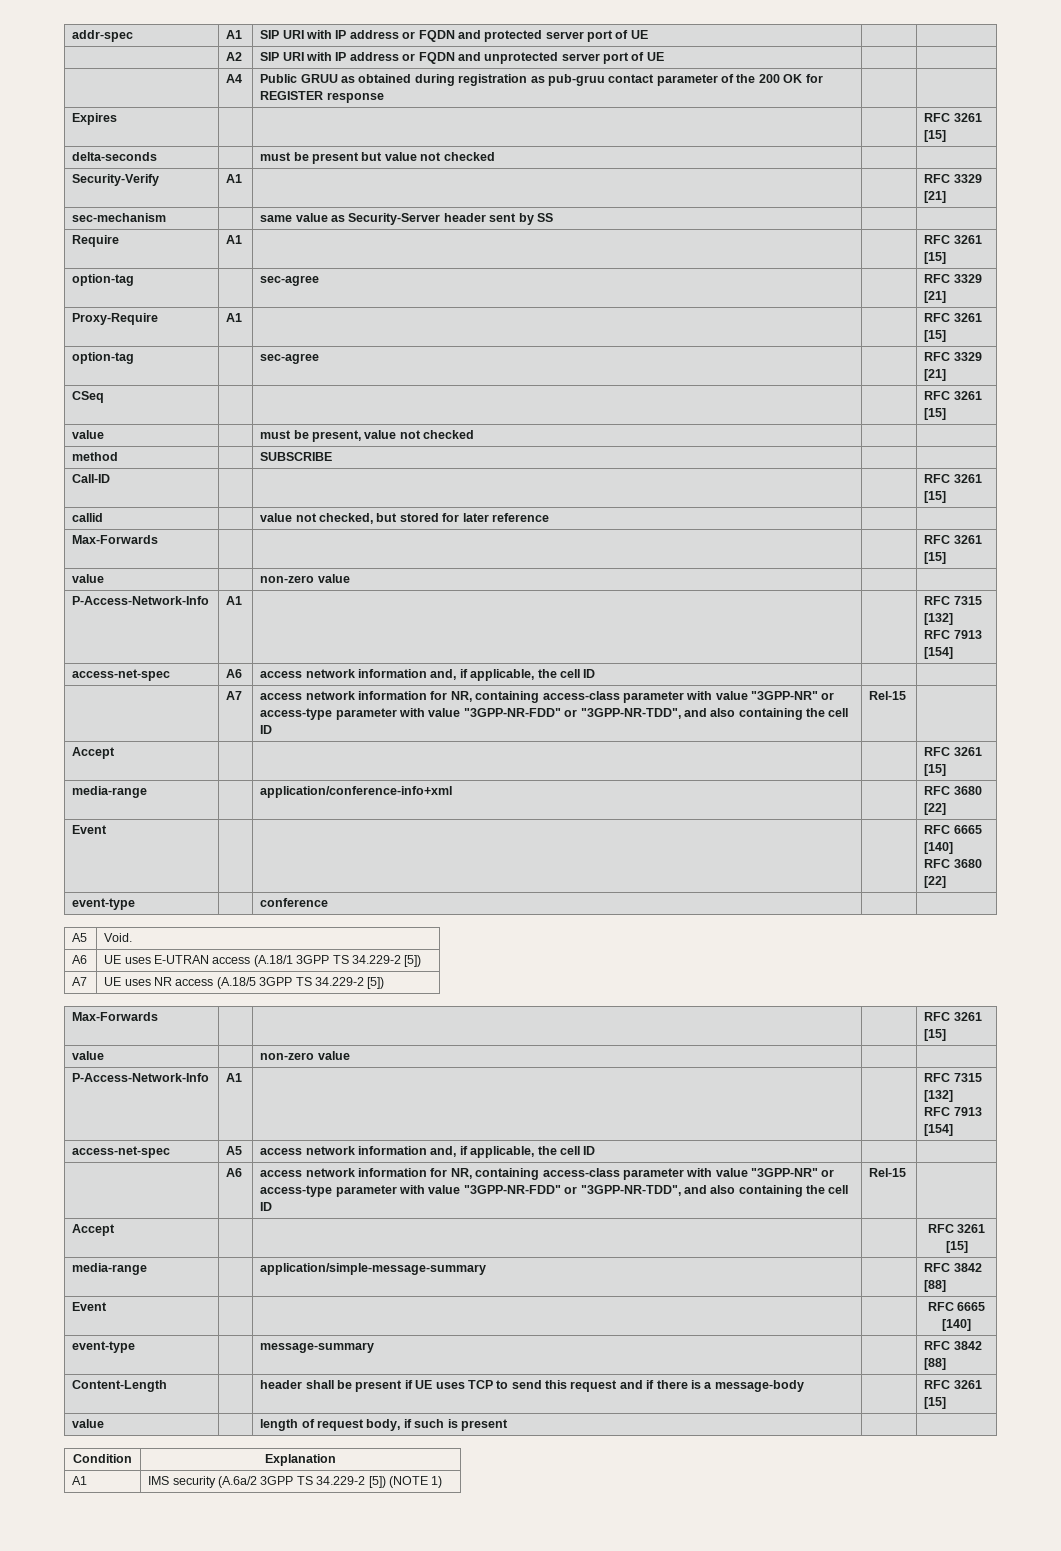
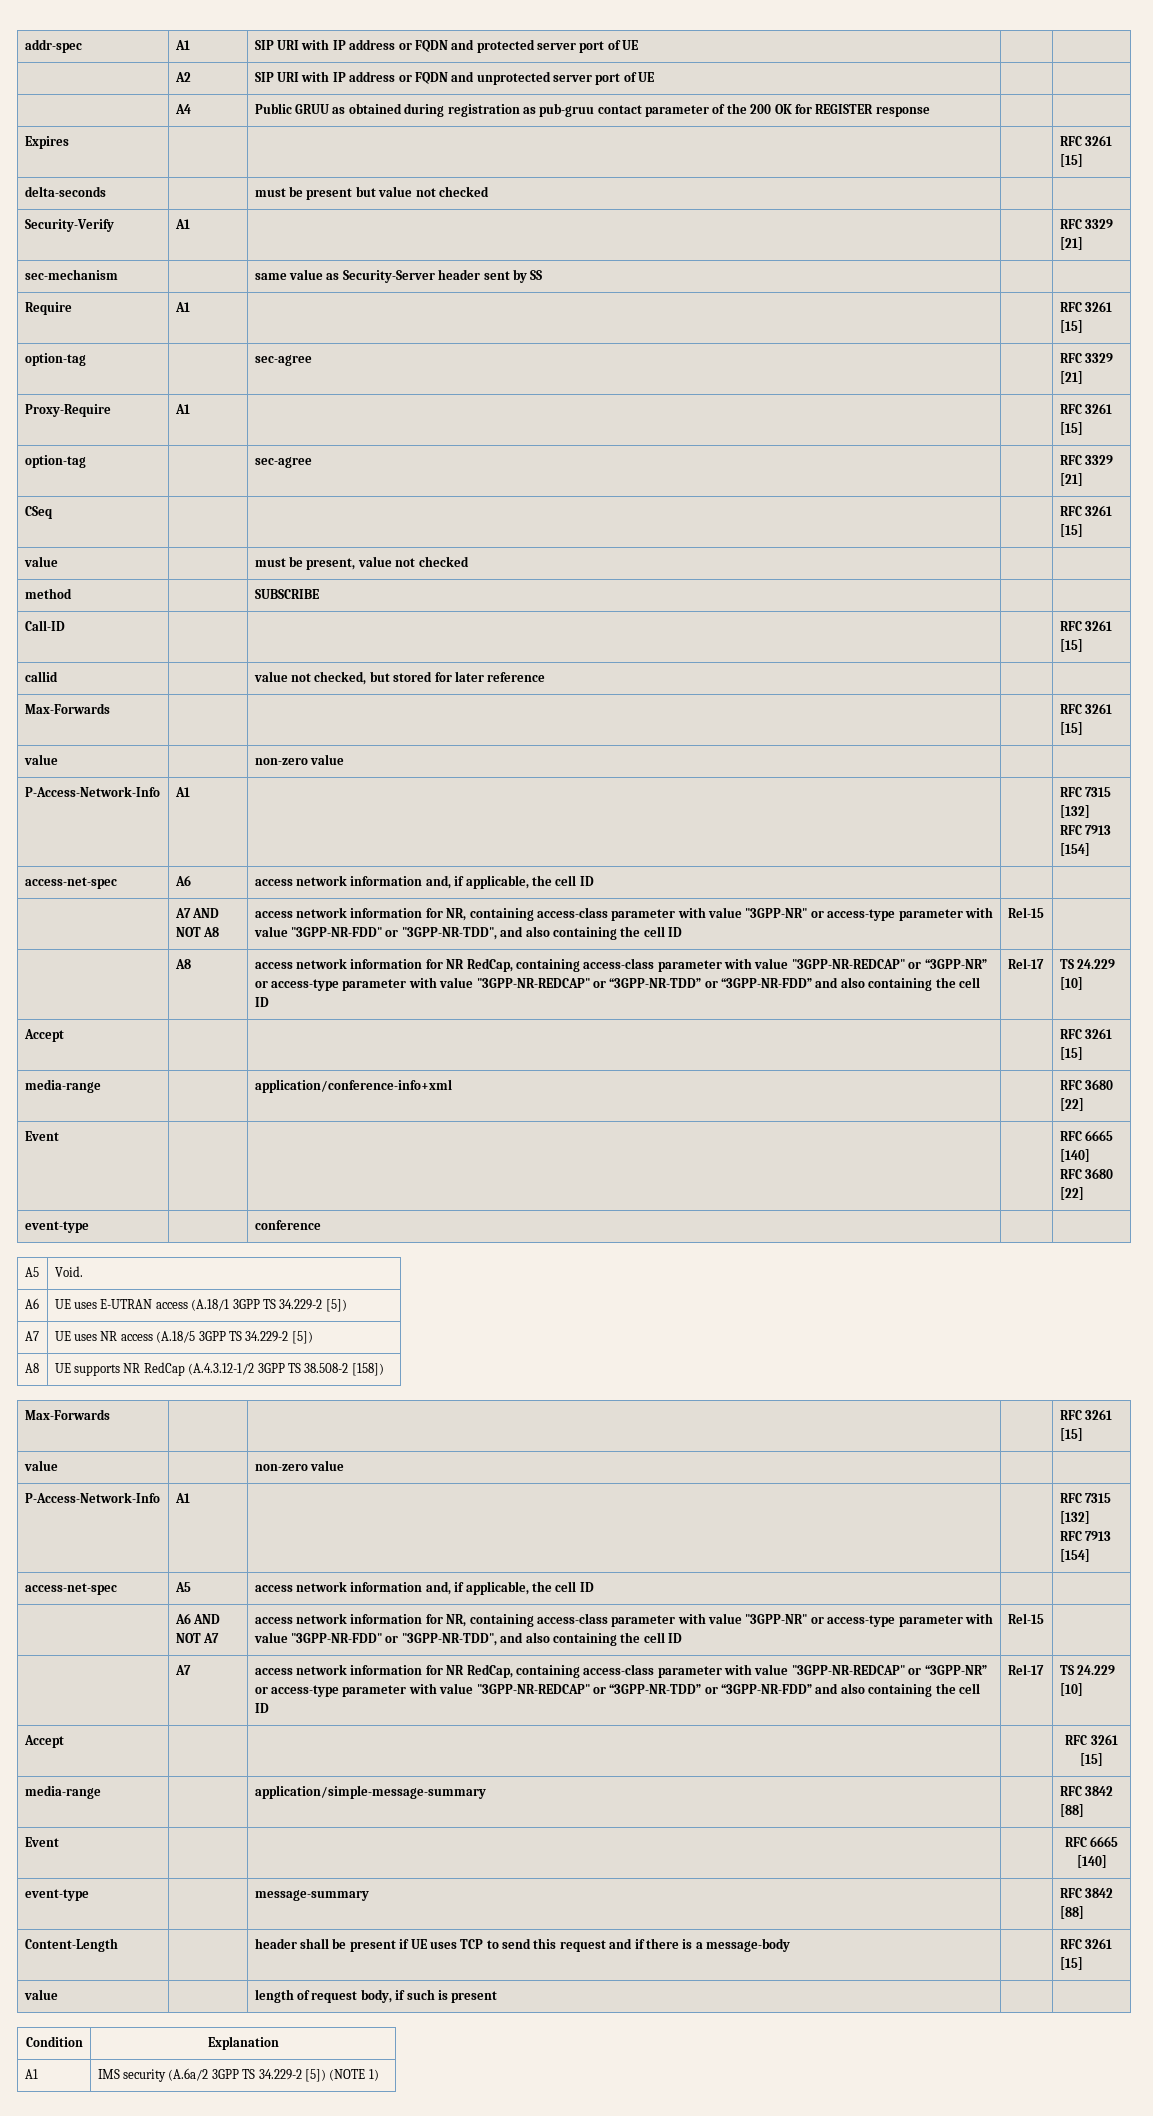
(243, 695) none -> [192,908,220,918] [175,927,220,937] AND NOT A8
(907, 695) none -> [174,959,191,969] [254,958,987,972] [254,977,980,991] [254,997,269,1007] [1007,958,1044,969] [1059,959,1116,969] [1059,977,1083,990] // | A8 | access network information for NR RedCap, containing access-class parameter with value "3GPP-NR-REDCAP" or “3GPP-NR” or access-type parameter with value "3GPP-NR-REDCAP" or “3GPP-NR-TDD” or “3GPP-NR-FDD” and also containing the cell ID | Rel-17 | TS 24.229 [10]
(385, 983) none -> [24,1363,39,1373] [54,1362,384,1376] // A8 | UE supports NR RedCap (A.4.3.12-1/2 3GPP TS 38.508-2 [158])
(243, 1172) none -> [193,1614,221,1624] [175,1633,220,1643] AND NOT A7
(907, 1172) none -> [174,1665,191,1675] [254,1664,987,1678] [254,1683,980,1697] [254,1703,269,1713] [1007,1664,1044,1675] [1059,1665,1116,1675] [1059,1683,1083,1696] // | A7 | access network information for NR RedCap, containing access-class parameter with value "3GPP-NR-REDCAP" or “3GPP-NR” or access-type parameter with value "3GPP-NR-REDCAP" or “3GPP-NR-TDD” or “3GPP-NR-FDD” and also containing the cell ID | Rel-17 | TS 24.229 [10]

